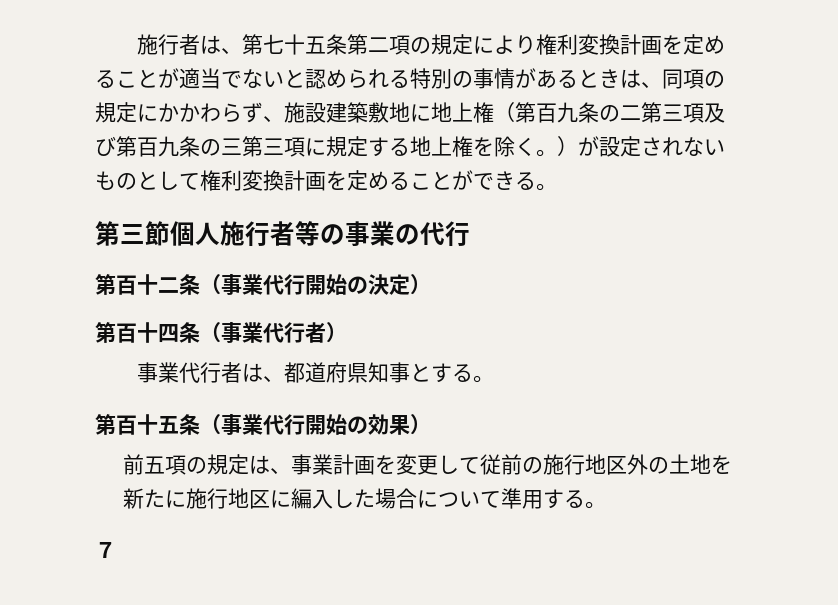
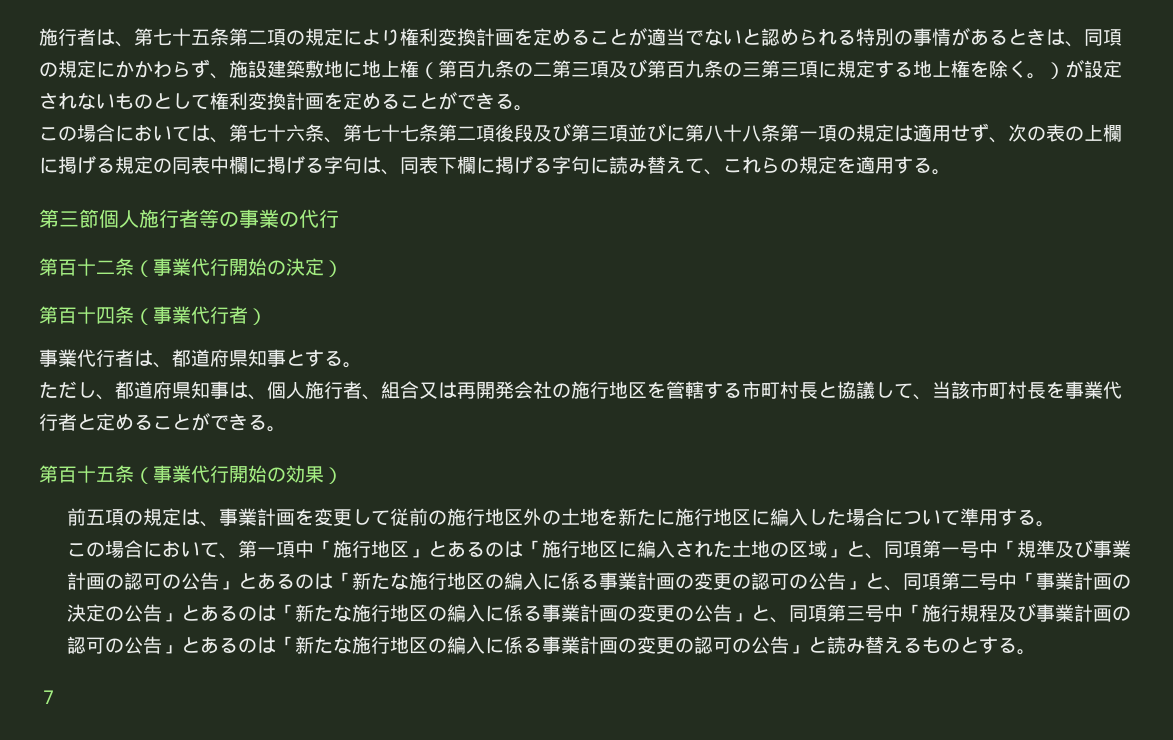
(557, 187) none -> [39,123,1122,143] [39,156,951,175] // この場合においては、第七十六条、第七十七条第二項後段及び第三項並びに第八十八条第一項の規定は適用せず、次の表の上欄に掲げる規定の同表中欄に掲げる字句は、同表下欄に掲げる字句に読み替えて、これらの規定を適用する。
(495, 379) none -> [39,381,1122,400] [39,413,286,432] // ただし、都道府県知事は、個人施行者、組合又は再開発会社の施行地区を管轄する市町村長と協議して、当該市町村長を事業代行者と定めることができる。
(606, 505) none -> [67,539,1132,559] [67,572,1132,591] [67,603,1132,623] [67,636,1037,655] // この場合において、第一項中「施行地区」とあるのは「施行地区に編入された土地の区域」と、同項第一号中「規準及び事業計画の認可の公告」とあるのは「新たな施行地区の編入に係る事業計画の変更の認可の公告」と、同項第二号中「事業計画の決定の公告」とあるのは「新たな施行地区の編入に係る事業計画の変更の公告」と、同項第三号中「施行規程及び事業計画の認可の公告」とあるのは「新たな施行地区の編入に係る事業計画の変更の認可の公告」と読み替えるものとする。

